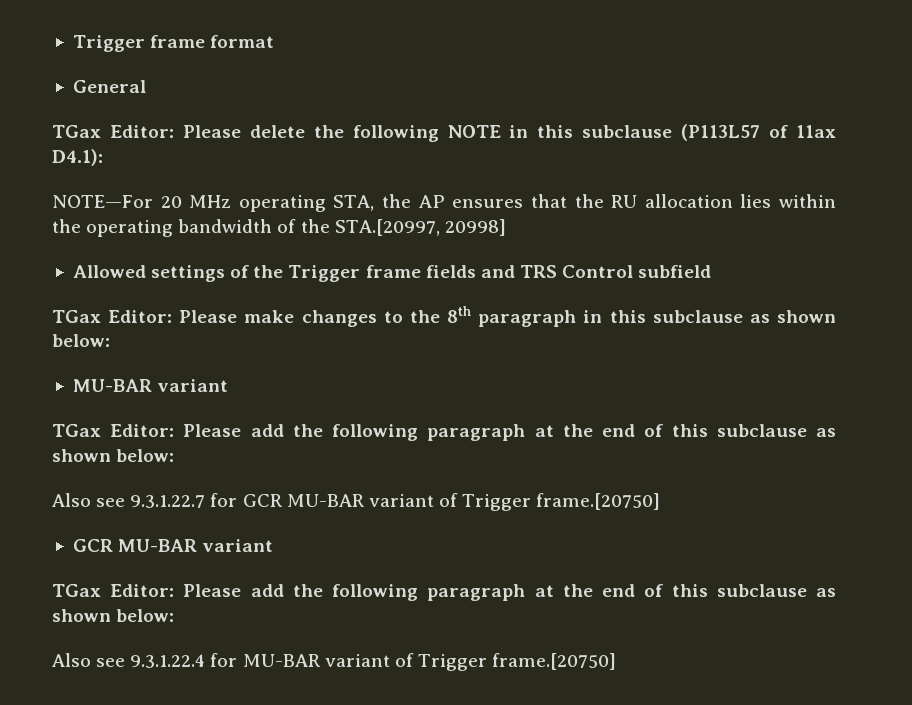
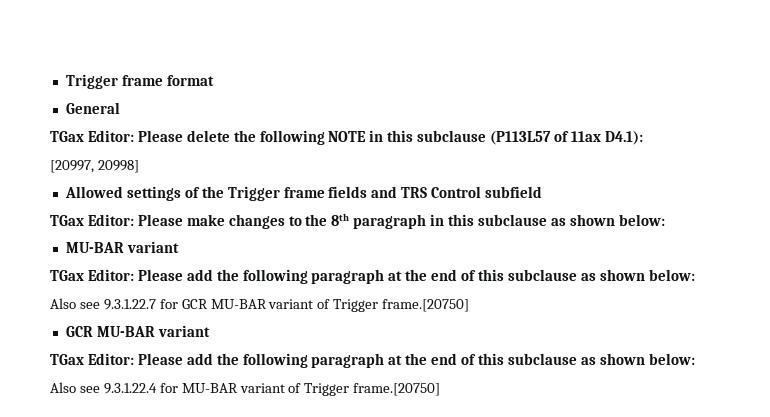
[52,194,837,212] [52,219,440,237] NOTE—For 20 MHz operating STA, the AP ensures that the RU allocation lies within the operating bandwidth of the STA.[20997, -> [50,160,94,173] [20997,

